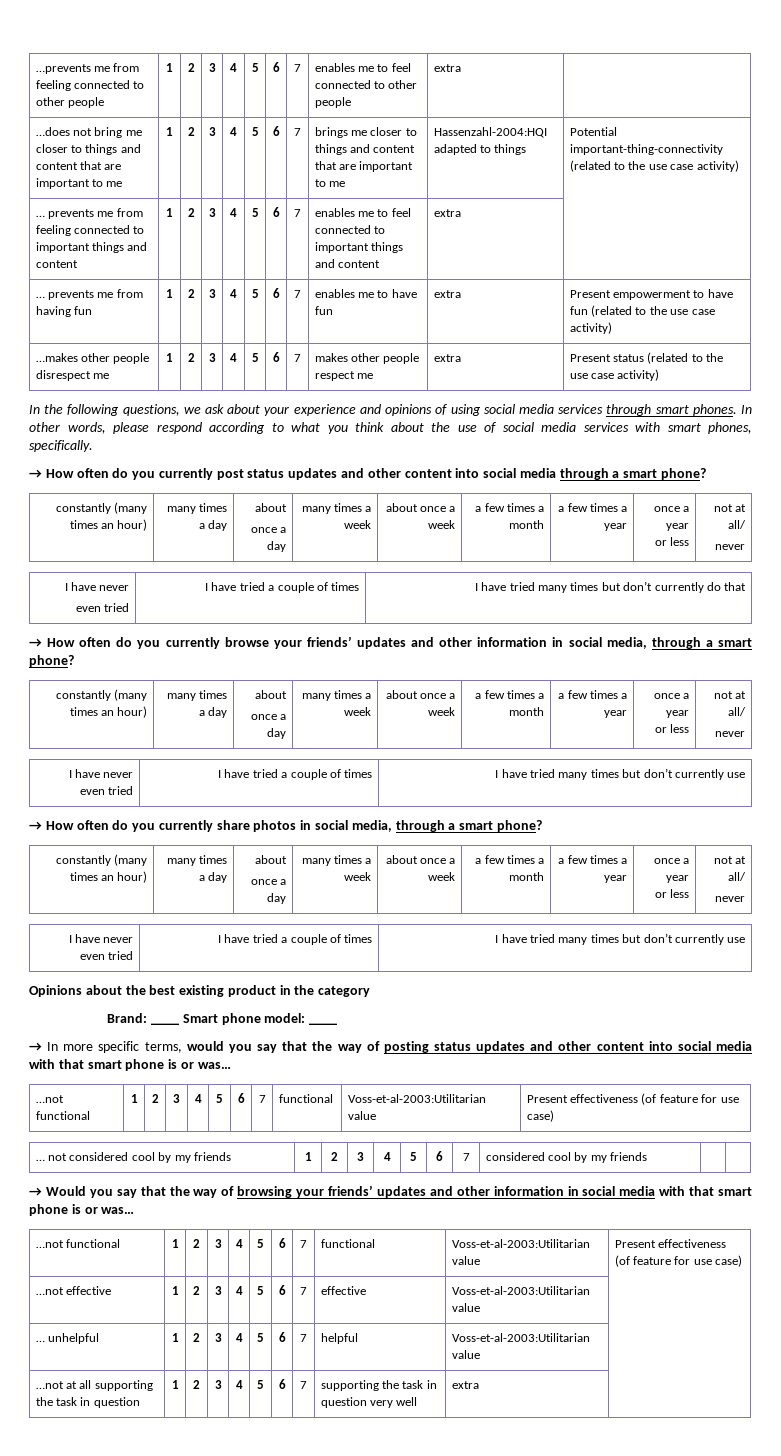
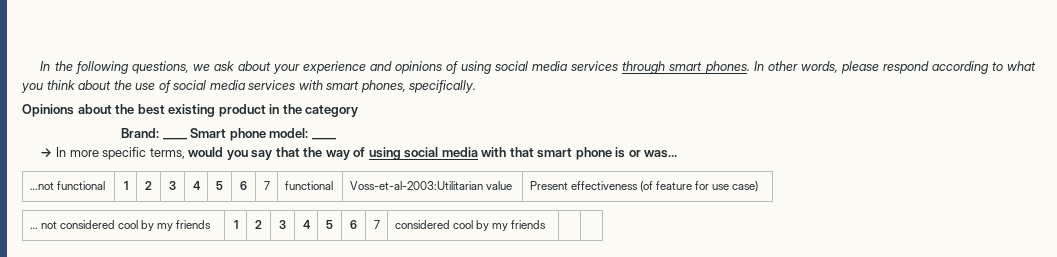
[35,63,140,74] [35,80,145,91] [35,97,105,108] [166,63,173,72] [187,63,195,72] [208,63,216,72] [230,63,237,72] [251,63,259,72] [272,62,280,72] [294,64,301,72] [314,63,411,72] [314,80,418,89] [314,97,351,108] [433,64,461,72] [35,127,142,138] [35,144,141,155] [35,161,122,170] [35,178,123,189] [166,127,173,136] [187,127,195,136] [208,127,216,136] [230,127,237,136] [251,127,259,136] [272,126,280,136] [294,128,301,136] [314,127,417,138] [314,144,416,155] [314,161,414,172] [314,179,346,187] [433,127,547,138] [433,144,527,155] [569,127,617,136] [569,144,723,155] [569,160,739,172] [35,208,143,219] [35,225,145,236] [35,242,148,253] [35,260,78,268] [166,208,173,217] [187,208,195,217] [208,208,216,217] [230,208,237,217] [251,208,259,217] [272,207,280,217] [294,209,301,217] [314,208,411,217] [314,225,386,234] [314,242,404,253] [314,259,381,268] [433,209,461,217] [35,289,143,300] [35,306,93,317] [166,289,173,298] [187,289,195,298] [208,289,216,298] [230,289,237,298] [251,289,259,298] [272,288,280,298] [294,290,301,298] [314,289,417,298] [314,306,333,315] [433,290,461,298] [569,289,733,300] [569,305,715,317] [569,322,612,334] [35,353,150,364] [35,370,110,381] [166,353,173,362] [187,353,195,362] [208,353,216,362] [230,353,237,362] [251,353,259,362] [272,352,280,362] [294,354,301,362] [314,353,420,364] [314,371,374,381] [433,354,461,362] [569,352,724,364] [569,369,660,381] …prevents me from feeling connected to other people | 1 | 2 | 3 | 4 | 5 | 6 | 7 | enables me to feel connected to other people | extra | // …does not bring me closer to things and content that are important to me | 1 | 2 | 3 | 4 | 5 | 6 | 7 | brings me closer to things and content that are important to me | Hassenzahl-2004:HQI adapted to things | Potential important-thing-connectivity (related to the use case activity) // … prevents me from feeling connected to important things and content | 1 | 2 | 3 | 4 | 5 | 6 | 7 | enables me to feel connected to important things and content | extra | // … prevents me from having fun | 1 | 2 | 3 | 4 | 5 | 6 | 7 | enables me to have fun | extra | Present empowerment to have fun (related to the use case activity) // …makes other people disrespect me | 1 | 2 | 3 | 4 | 5 | 6 | 7 | makes other people respect me | extra | Present status (related to the use case activity) // -> (40, 66) none
[29,468,707,480] [55,502,148,514] [69,519,148,531] [166,503,228,514] [198,520,228,531] [255,503,288,512] [250,527,287,533] [267,541,287,552] [301,503,372,514] [344,520,372,529] [385,503,456,512] [428,520,456,529] [475,503,545,512] [509,520,545,529] [558,503,628,512] [604,523,628,531] [653,506,690,512] [666,523,690,531] [654,537,690,546] [713,504,747,512] [728,520,747,529] [715,544,746,550] [64,582,130,591] [75,603,130,612] [205,582,360,593] [474,581,747,593] [29,636,752,649] [29,655,74,667] [55,689,148,701] [69,706,148,718] [166,690,228,701] [198,707,228,718] [255,690,288,699] [250,714,287,720] [267,728,287,739] [301,690,372,701] [344,707,372,716] [385,690,456,699] [428,707,456,716] [475,690,545,699] [509,707,545,716] [558,690,628,699] [604,710,628,718] [653,693,690,699] [666,710,690,718] [654,724,690,733] [713,691,747,699] [728,707,747,716] [715,731,746,737] [68,769,134,778] [79,786,134,795] [218,769,373,780] [495,768,746,780] [29,820,542,832] [55,854,148,866] [69,871,148,883] [166,855,228,866] [198,872,228,883] [255,855,288,864] [250,879,287,885] [267,893,287,904] [301,855,372,866] [344,872,372,881] [385,855,456,864] [428,872,456,881] [475,855,545,864] [509,872,545,881] [558,855,628,864] [604,875,628,883] [653,858,690,864] [666,875,690,883] [654,889,690,898] [713,856,747,864] [728,872,747,881] [715,896,746,902] [68,934,134,943] [79,951,134,960] [218,934,373,945] [495,933,746,945] // → How often do you currently post status updates and other content into social media through a smart phone? // constantly (many times an hour) | many times a day | about // once a day | many times a week | about once a week | a few times a month | a few times a year | once a year // or less | not at all/ // never // I have never // even tried | I have tried a couple of times | I have tried many times but don’t currently do that // → How often do you currently browse your friends’ updates and other information in social media, through a smart phone? // constantly (many times an hour) | many times a day | about // once a day | many times a week | about once a week | a few times a month | a few times a year | once a year // or less | not at all/ // never // I have never // even tried | I have tried a couple of times | I have tried many times but don’t currently use // → How often do you currently share photos in social media, through a smart phone? // constantly (many times an hour) | many times a day | about // once a day | many times a week | about once a week | a few times a month | a few times a year | once a year // or less | not at all/ // never // I have never // even tried | I have tried a couple of times | I have tried many times but don’t currently use -> (477, 86) none
[383,1041,673,1053] posting status updates and other content into -> [368,147,401,160] using
[29,1185,752,1198] [29,1204,135,1216] [35,1239,121,1248] [171,1239,179,1248] [193,1239,200,1248] [214,1239,222,1248] [235,1239,243,1248] [257,1239,264,1248] [278,1238,286,1248] [300,1240,307,1248] [320,1239,375,1248] [451,1239,590,1248] [451,1256,480,1265] [614,1239,727,1248] [614,1255,743,1267] [35,1286,112,1295] [171,1286,179,1295] [193,1286,200,1295] [214,1286,222,1295] [235,1286,243,1295] [257,1286,264,1295] [278,1285,286,1295] [300,1287,307,1295] [320,1286,366,1295] [451,1286,590,1295] [451,1303,480,1312] [35,1333,100,1344] [171,1333,179,1342] [193,1333,200,1342] [214,1333,222,1342] [235,1333,243,1342] [257,1333,264,1342] [278,1332,286,1342] [300,1334,307,1342] [320,1333,358,1344] [451,1333,590,1342] [451,1350,480,1359] [35,1380,153,1391] [35,1397,140,1408] [171,1380,179,1389] [193,1380,200,1389] [214,1380,222,1389] [235,1380,243,1389] [257,1380,264,1389] [278,1379,286,1389] [300,1381,307,1389] [320,1380,437,1391] [320,1397,418,1408] [451,1381,479,1389] // → Would you say that the way of browsing your friends’ updates and other information in social media with that smart phone is or was… // …not functional | 1 | 2 | 3 | 4 | 5 | 6 | 7 | functional | Voss-et-al-2003:Utilitarian value | Present effectiveness (of feature for use case) // …not effective | 1 | 2 | 3 | 4 | 5 | 6 | 7 | effective | Voss-et-al-2003:Utilitarian value | // … unhelpful | 1 | 2 | 3 | 4 | 5 | 6 | 7 | helpful | Voss-et-al-2003:Utilitarian value | // …not at all supporting the task in question | 1 | 2 | 3 | 4 | 5 | 6 | 7 | supporting the task in question very well | extra | -> (547, 224) none

